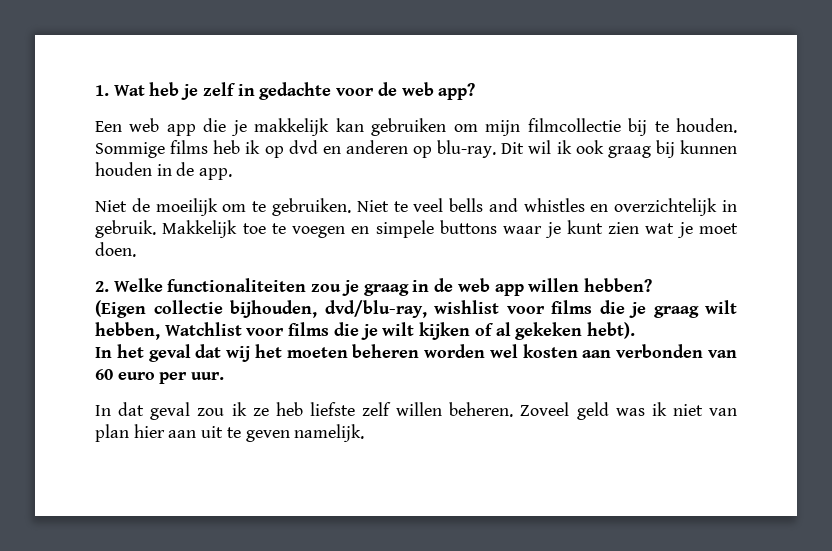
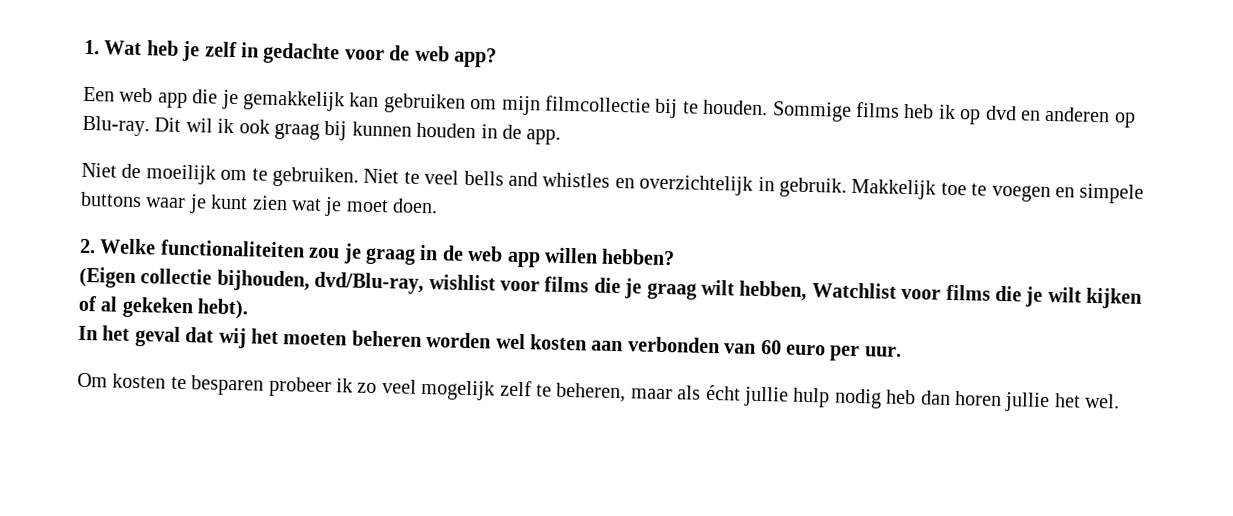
[254,118,330,136] makkelijk -> [243,90,345,112] gemakkelijk
[437,140,497,158] blu-ray. -> [82,115,150,137] Blu-ray.
[324,300,427,318] dvd/blu-ray, -> [314,271,425,295] dvd/Blu-ray,
[95,402,737,420] [95,424,365,442] In dat geval zou ik ze heb liefste zelf willen beheren. Zoveel geld was ik niet van plan hier aan uit te geven namelijk. -> [77,372,1121,413] Om kosten te besparen probeer ik zo veel mogelijk zelf te beheren, maar als écht jullie hulp nodig heb dan horen jullie het wel.

